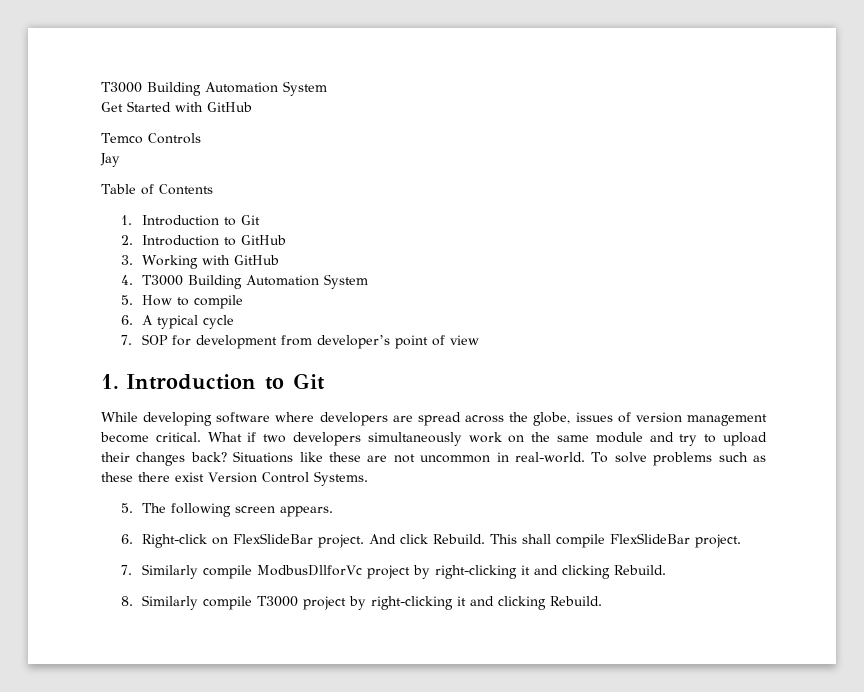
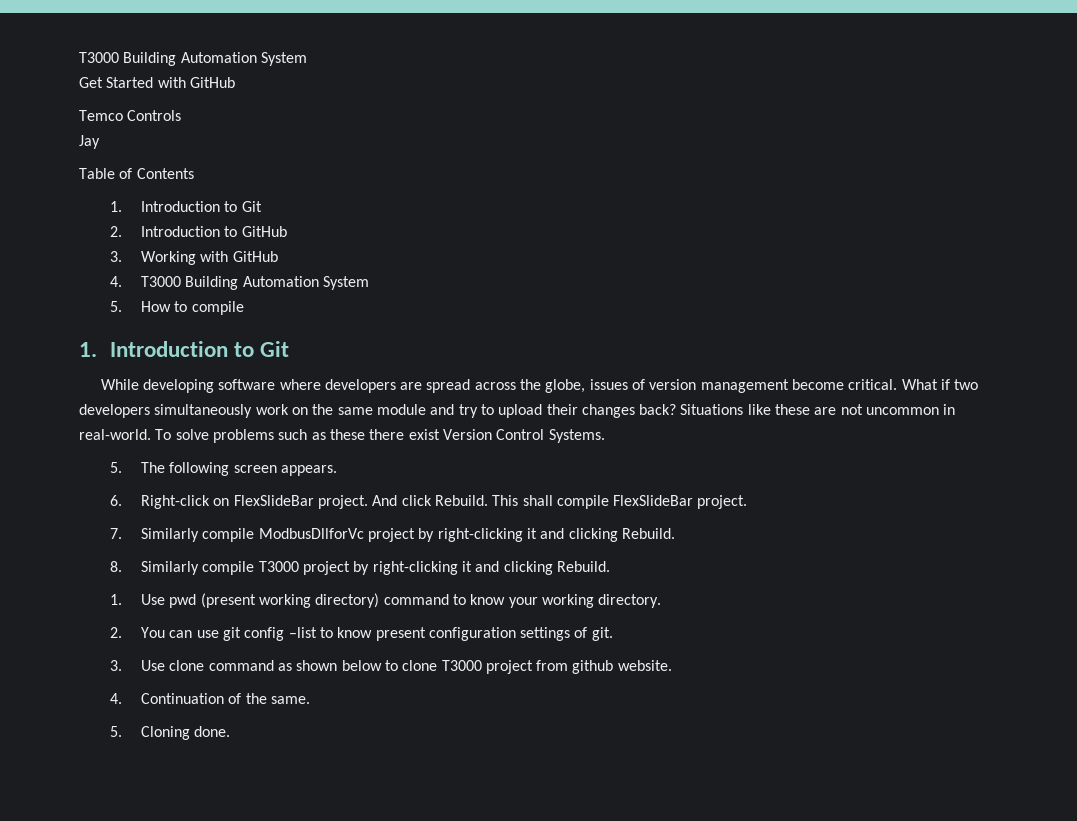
[121,315,234,329] [121,334,479,349] // 6. A typical cycle // 7. SOP for development from developer’s point of view -> (244, 308) none
(602, 601) none -> [109,593,662,608] [109,627,613,641] [109,660,672,674] [109,693,310,704] [109,726,231,740] // 1. Use pwd (present working directory) command to know your working directory. // 2. You can use git config –list to know present configuration settings of git. // 3. Use clone command as shown below to clone T3000 project from github website. // 4. Continuation of the same. // 5. Cloning done.

